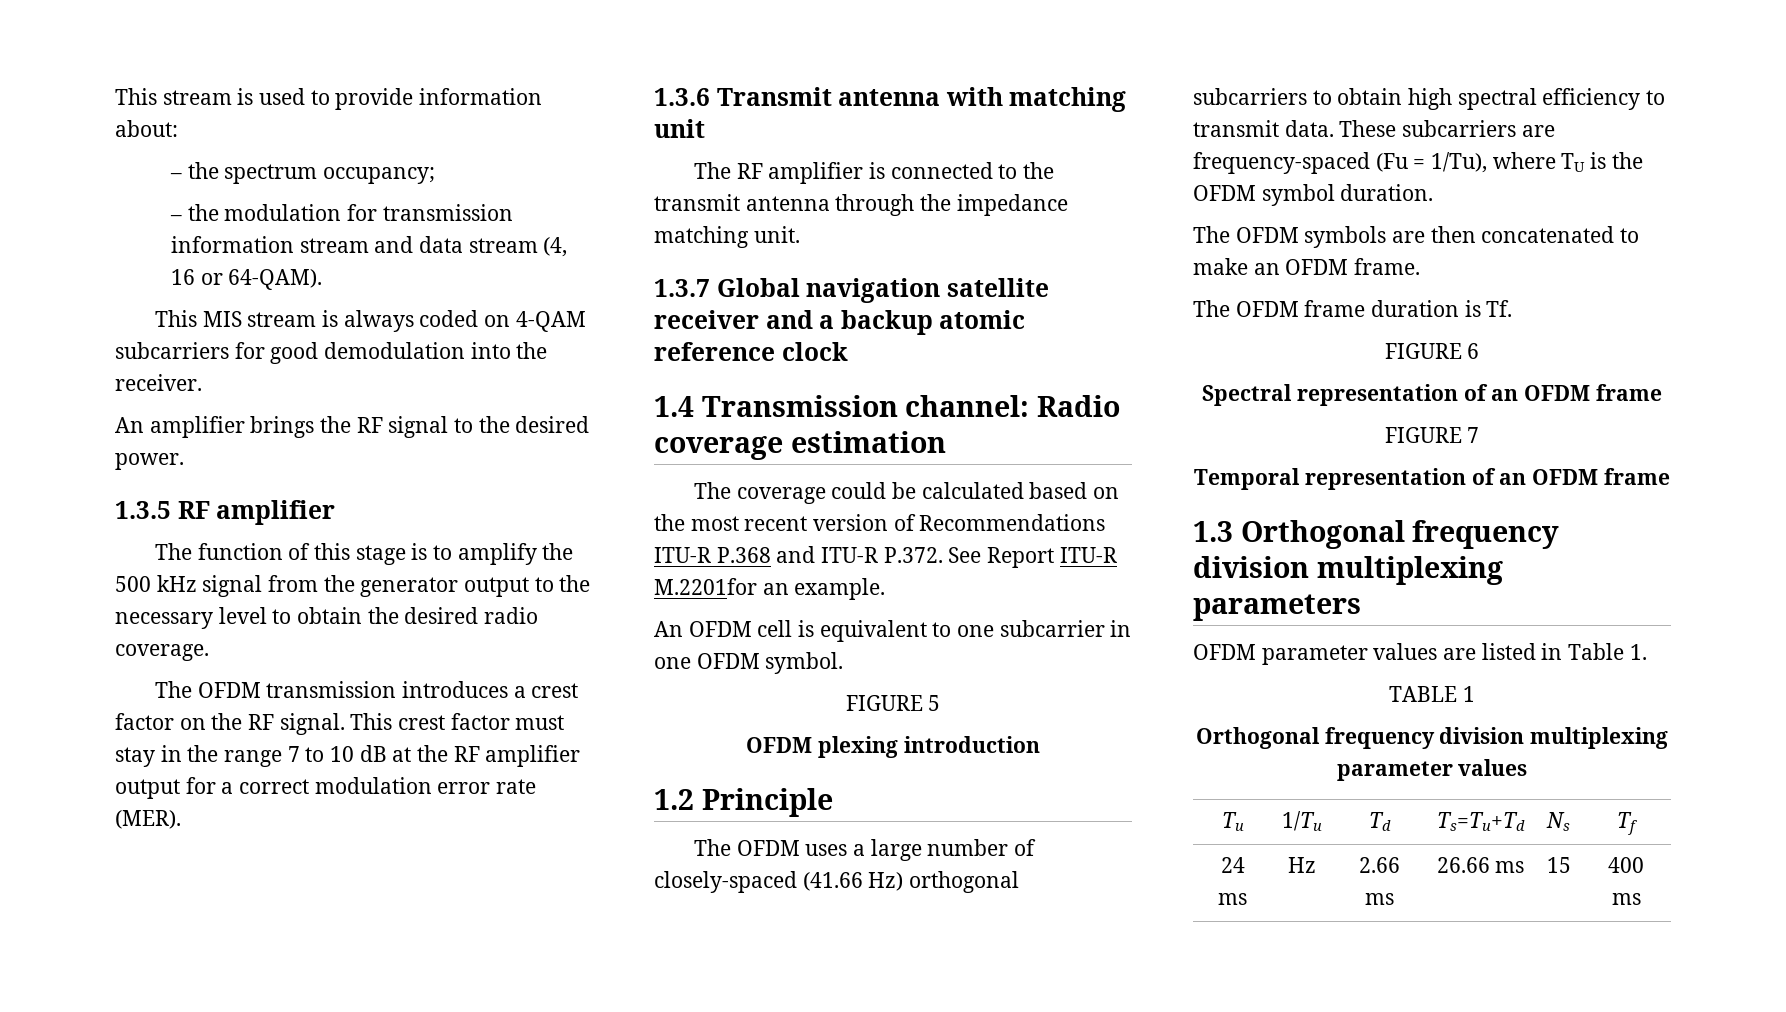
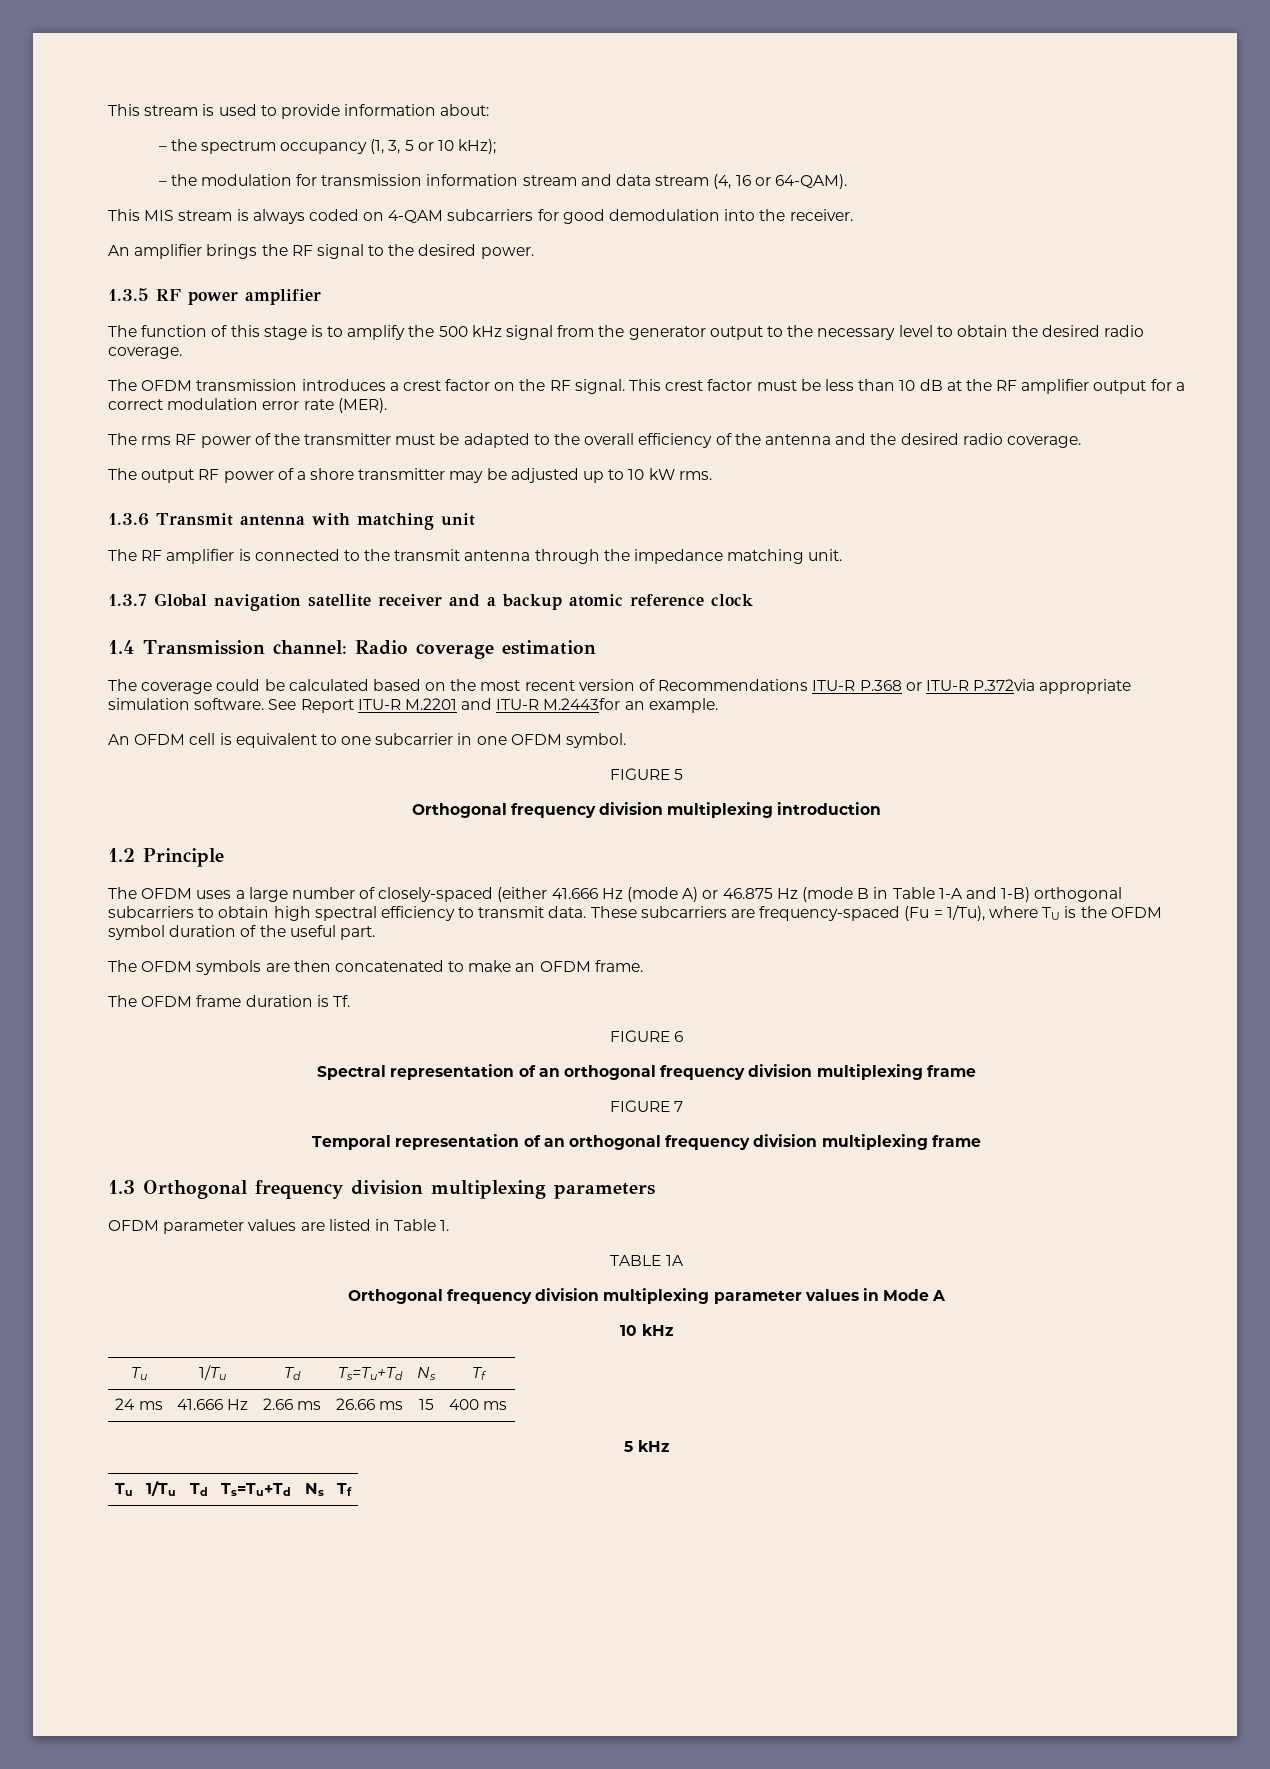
[322,167,435,184] occupancy; -> [280,139,497,154] occupancy (1, 3, 5 or 10 kHz);
(210, 510) none -> [188,291,238,305] power
[115,745,325,767] stay in the range 7 to -> [800,379,896,391] be less than
(181, 819) none -> [108,433,1081,448] [108,468,712,483] // The rms RF power of the transmitter must be adapted to the overall efficiency of the antenna and the desired radio coverage. // The output RF power of a shore transmitter may be adjusted up to 10 kW rms.
[776,546,1117,568] [654,578,757,595] and ITU-R P.372. See Report ITU-R M.2201for -> [905,679,1132,694] [108,698,621,713] or ITU-R P.372via appropriate simulation software. See Report ITU-R M.2201 and ITU-R M.2443for
[746,736,898,758] OFDM plexing -> [411,802,774,818] Orthogonal frequency division multiplexing
[802,872,904,891] (41.66 Hz) -> [497,887,1031,902] (either 41.666 Hz (mode A) or 46.875 Hz (mode B in Table 1-A and 1-B)
[1340,184,1434,201] duration. -> [169,925,375,940] duration of the useful part.
[1524,385,1591,401] OFDM -> [564,1064,923,1080] orthogonal frequency division multiplexing
[1532,469,1599,485] OFDM -> [569,1134,928,1150] orthogonal frequency division multiplexing
[1462,686,1475,702] 1 -> [665,1255,684,1266] 1A
(1528, 767) none -> [862,1288,947,1301] [620,1324,673,1336] in Mode A // 10 kHz
(1247, 899) none -> [176,1399,223,1410] 41.666
(1641, 899) none -> [624,1440,669,1452] [115,1483,133,1496] [146,1481,176,1496] [189,1483,208,1496] [221,1483,291,1496] [304,1483,324,1496] [337,1483,352,1496] // 5 kHz // Tu | 1/Tu | Td | Ts=Tu+Td | Ns | Tf

